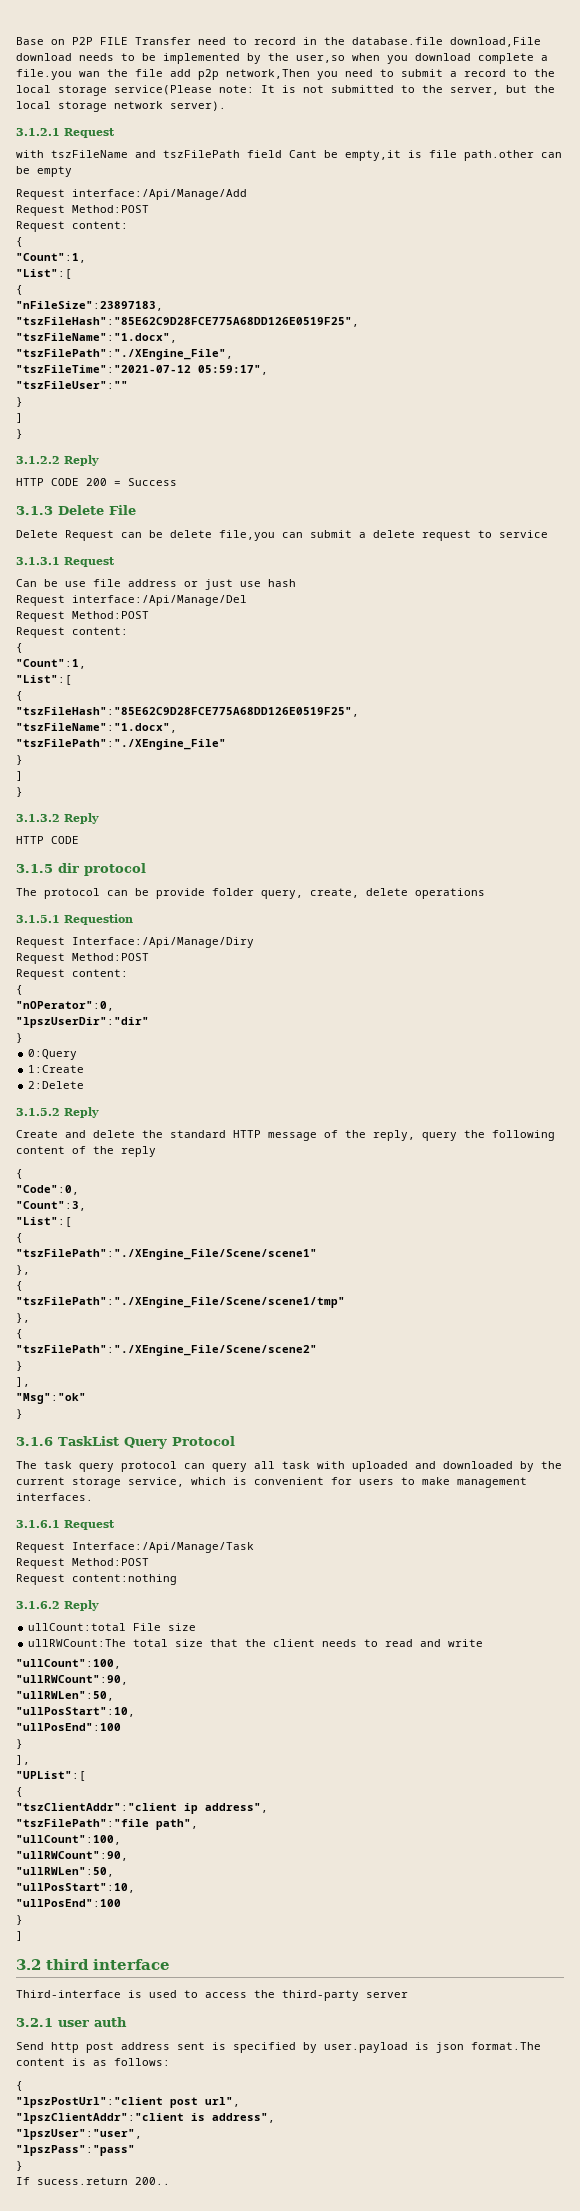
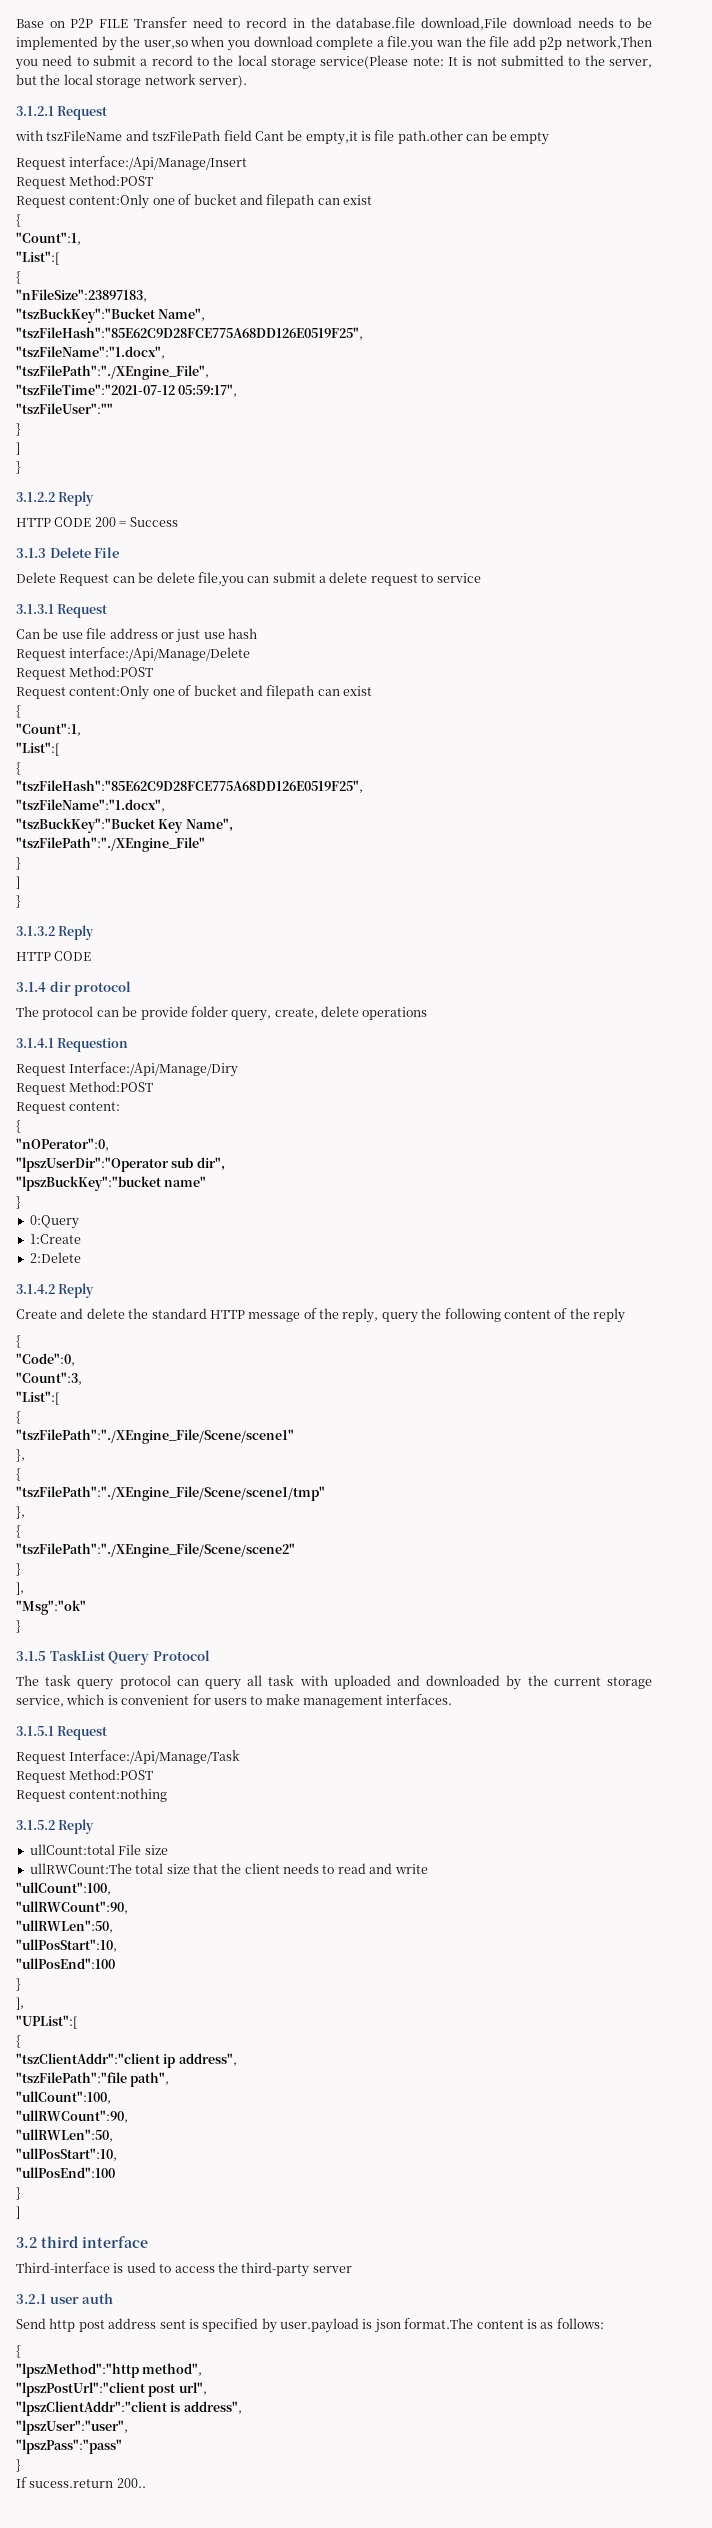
[72,189,247,200] [16,205,149,216] [16,221,128,232] interface:/Api/Manage/Add // Request Method:POST // Request content: -> [69,156,248,170] [16,175,154,189] [16,194,372,209] interface:/Api/Manage/Insert // Request Method:POST // Request content:Only one of bucket and filepath can exist
(163, 306) none -> [16,308,206,323] // "tszBuckKey":"Bucket Name",
[72,595,247,606] [16,611,149,622] [16,627,128,638] interface:/Api/Manage/Del // Request Method:POST // Request content: -> [69,647,251,661] [16,666,154,680] [16,685,372,700] interface:/Api/Manage/Delete // Request Method:POST // Request content:Only one of bucket and filepath can exist
(177, 728) none -> [16,818,233,833] // "tszBuckKey":"Bucket Key Name",
[16,864,53,873] 3.1.5 -> [16,982,46,992] 3.1.4
[16,915,60,923] 3.1.5.1 -> [16,1038,54,1048] 3.1.4.1
[16,1017,149,1028] "lpszUserDir":"dir" -> [16,1157,225,1172] [16,1176,207,1191] "lpszUserDir":"Operator sub dir", // "lpszBuckKey":"bucket name"
[16,1108,60,1116] 3.1.5.2 -> [16,1284,55,1294] 3.1.4.2
[16,1437,53,1446] 3.1.6 -> [16,1651,46,1661] 3.1.5
[16,1520,60,1528] 3.1.6.1 -> [16,1726,54,1736] 3.1.5.1
[16,1601,60,1609] 3.1.6.2 -> [16,1820,55,1830] 3.1.5.2
(23, 2086) none -> [16,2363,203,2378] // "lpszMethod":"http method",

